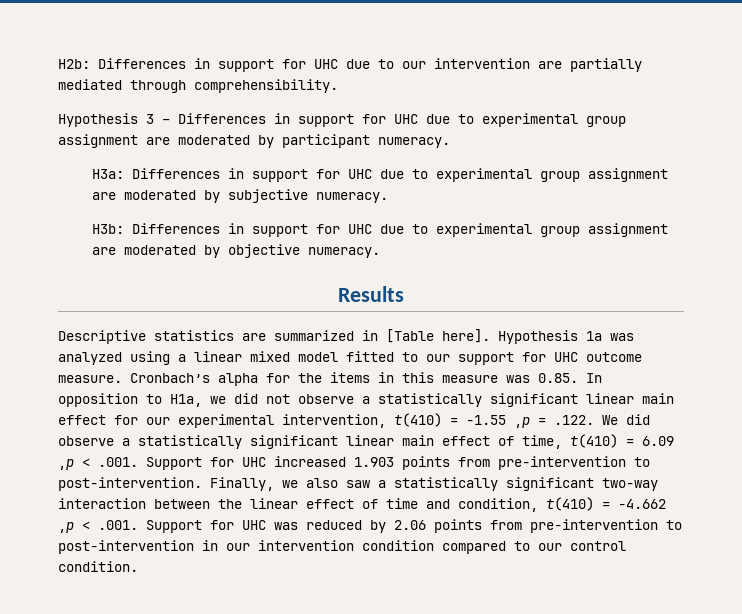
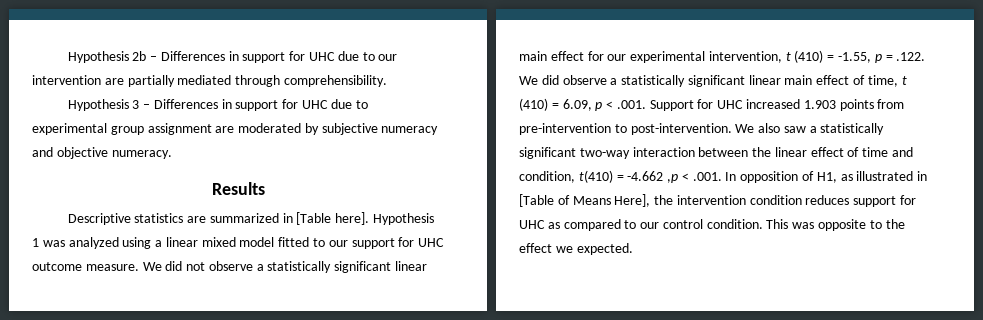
[58,59,90,69] H2b: -> [67,51,158,63] Hypothesis 2b –
[282,134,450,148] [92,168,669,182] [92,189,389,203] [92,223,669,237] [92,245,221,258] participant numeracy. // H3a: Differences in support for UHC due to experimental group assignment are moderated by subjective numeracy. // H3b: Differences in support for UHC due to experimental group assignment are moderated by -> [321,123,439,135] [32,147,53,157] subjective numeracy and
[586,331,602,341] 1a -> [32,238,39,247] 1
[130,372,602,386] [58,393,226,407] Cronbach’s alpha for the items in this measure was 0.85. In opposition to H1a, we -> [142,262,162,271] We
[394,413,530,428] t(410) = -1.55 ,p -> [785,50,882,63] t (410) = -1.55, p
[570,434,674,448] [58,459,74,470] t(410) = 6.09 ,p -> [901,76,907,85] [519,98,603,111] t (410) = 6.09, p
[210,477,298,491] Finally, we -> [735,124,755,133] We
[146,519,682,533] [58,540,434,554] Support for UHC was reduced by 2.06 points from pre-intervention to post-intervention in our intervention condition -> [725,171,928,183] [519,194,917,207] [519,220,560,229] In opposition of H1, as illustrated in [Table of Means Here], the intervention condition reduces support for UHC as
(138, 566) none -> [766,219,905,231] [519,243,633,255] This was opposite to the effect we expected.

